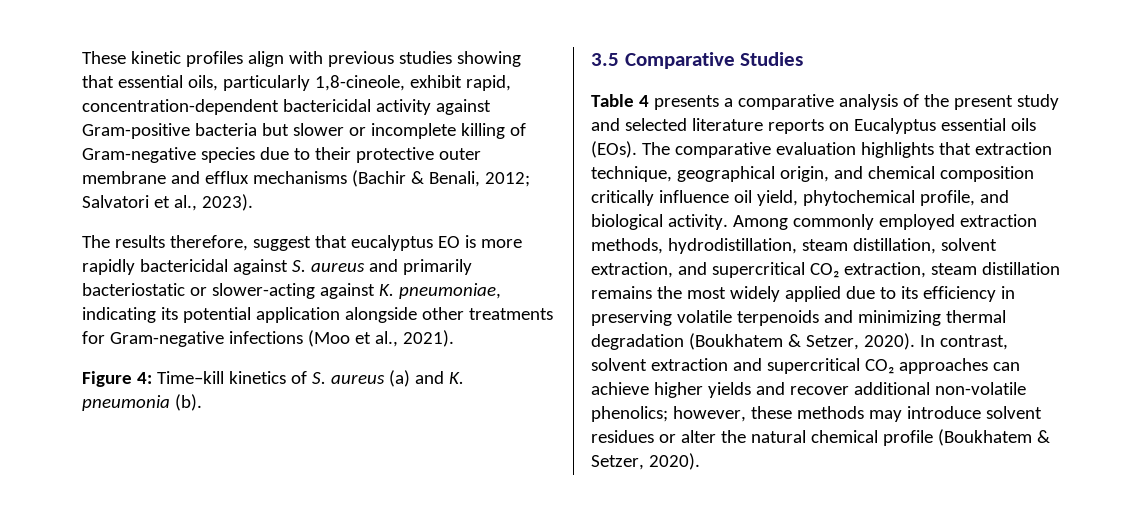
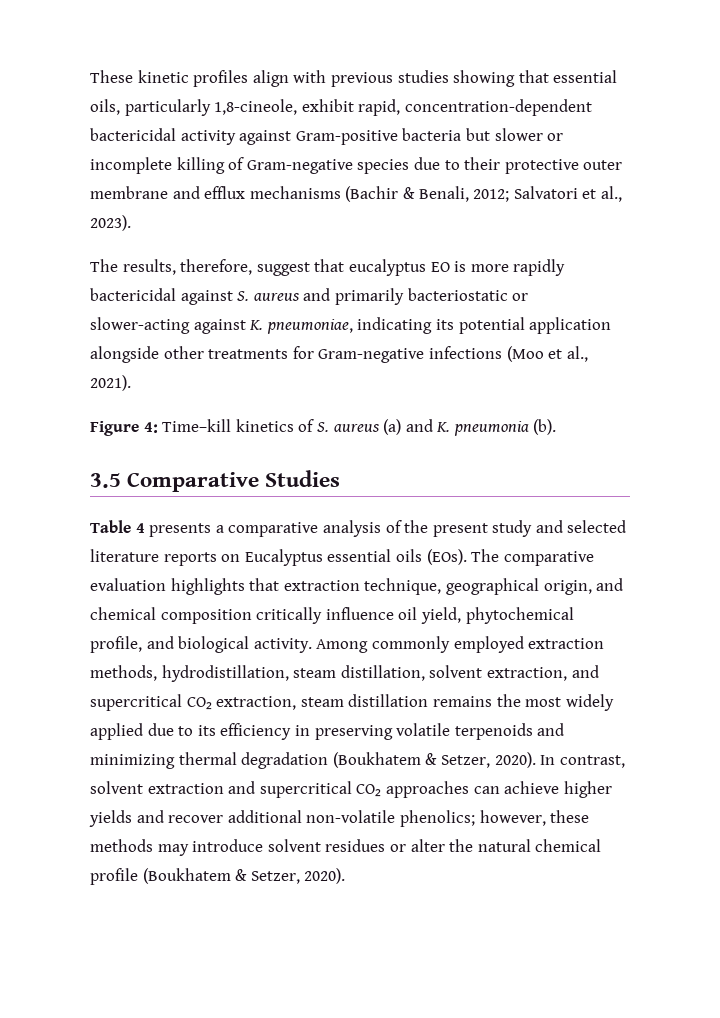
[114,235,165,248] results -> [122,259,176,275] results,

